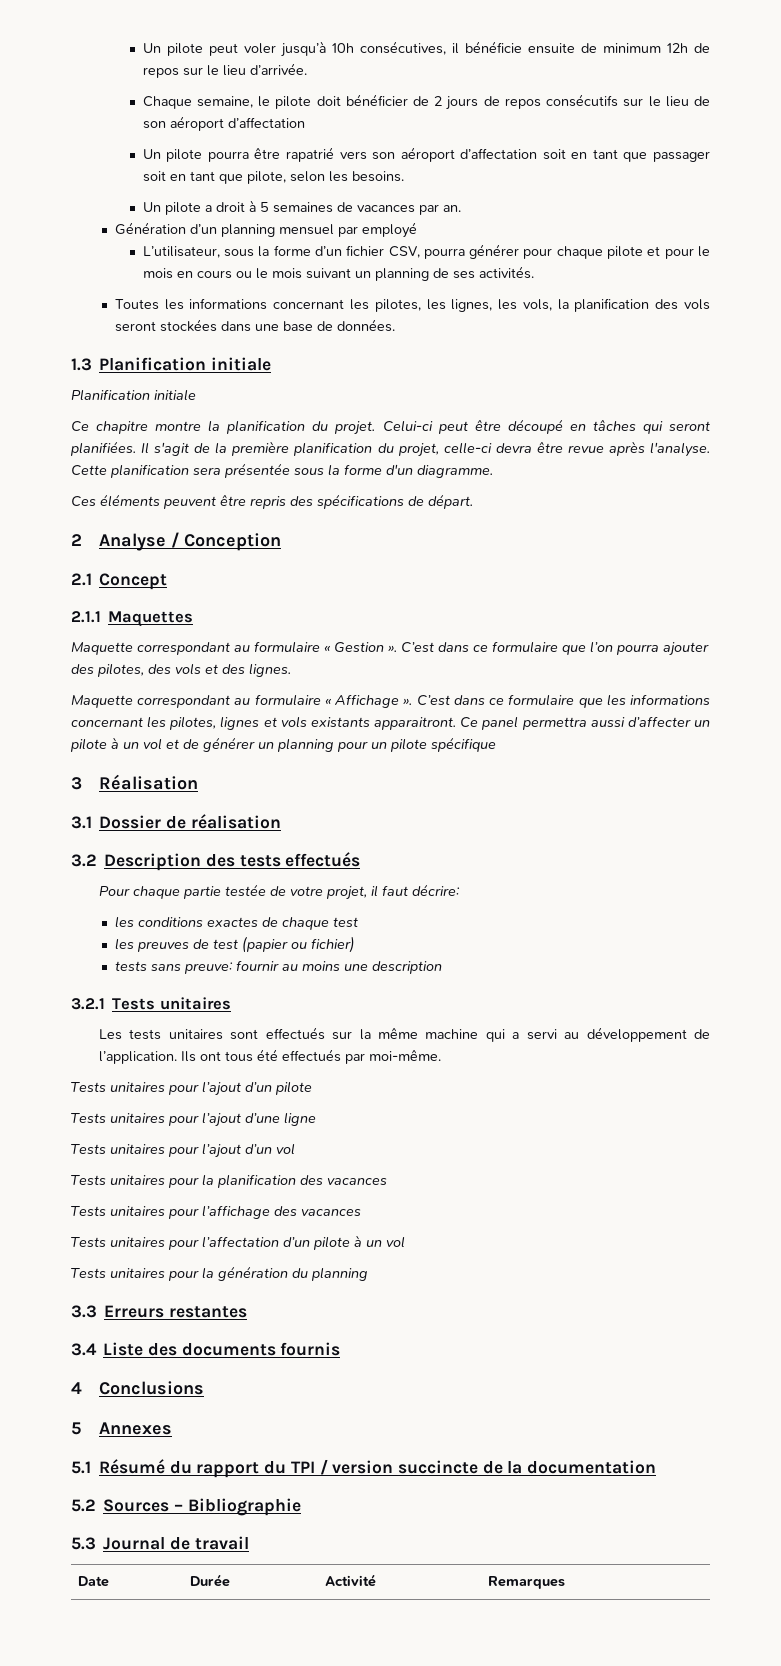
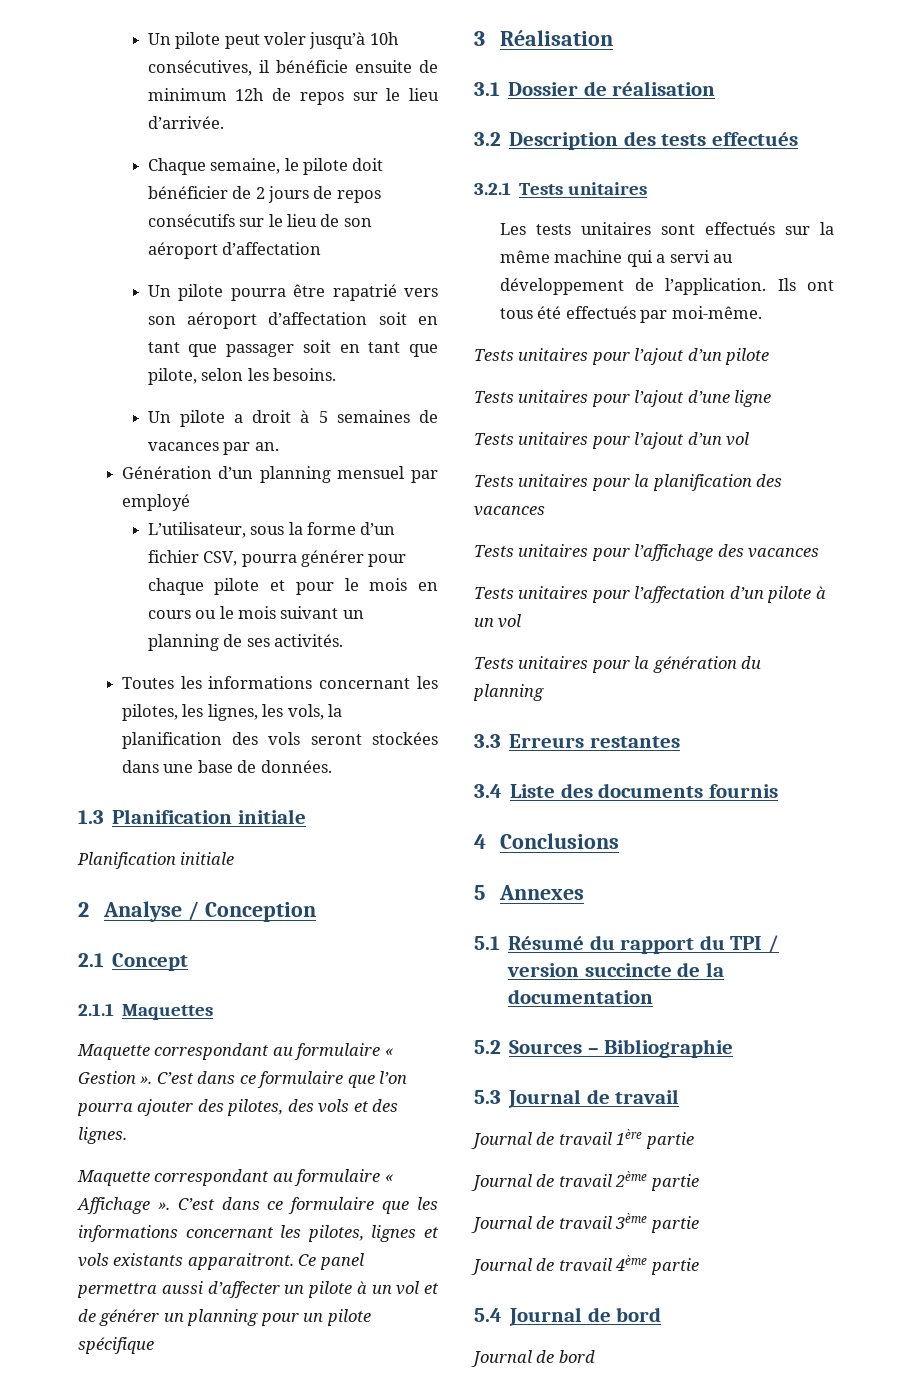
[71,419,710,435] [70,441,710,457] [71,463,493,478] [71,494,473,509] // Ce chapitre montre la planification du projet. Celui-ci peut être découpé en tâches qui seront planifiées. Il s'agit de la première planification du projet, celle-ci devra être revue après l'analyse. Cette planification sera présentée sous la forme d'un diagramme. // Ces éléments peuvent être repris des spécifications de départ. -> (235, 858) none
[98,884,460,900] [114,916,358,930] [114,936,355,953] [114,960,442,974] // Pour chaque partie testée de votre projet, il faut décrire: // les conditions exactes de chaque test // les preuves de test (papier ou fichier) // tests sans preuve: fournir au moins une description -> (798, 139) none
[77,1576,109,1587] [189,1574,230,1587] [324,1574,376,1587] [487,1576,565,1589] // Date | Durée | Activité | Remarques -> [471,1129,694,1149] [471,1171,699,1191] [471,1213,699,1233] [471,1255,699,1275] [474,1307,662,1326] [471,1350,595,1367] // Journal de travail 1ère partie // Journal de travail 2ème partie // Journal de travail 3ème partie // Journal de travail 4ème partie // 5.4 Journal de bord // Journal de bord

